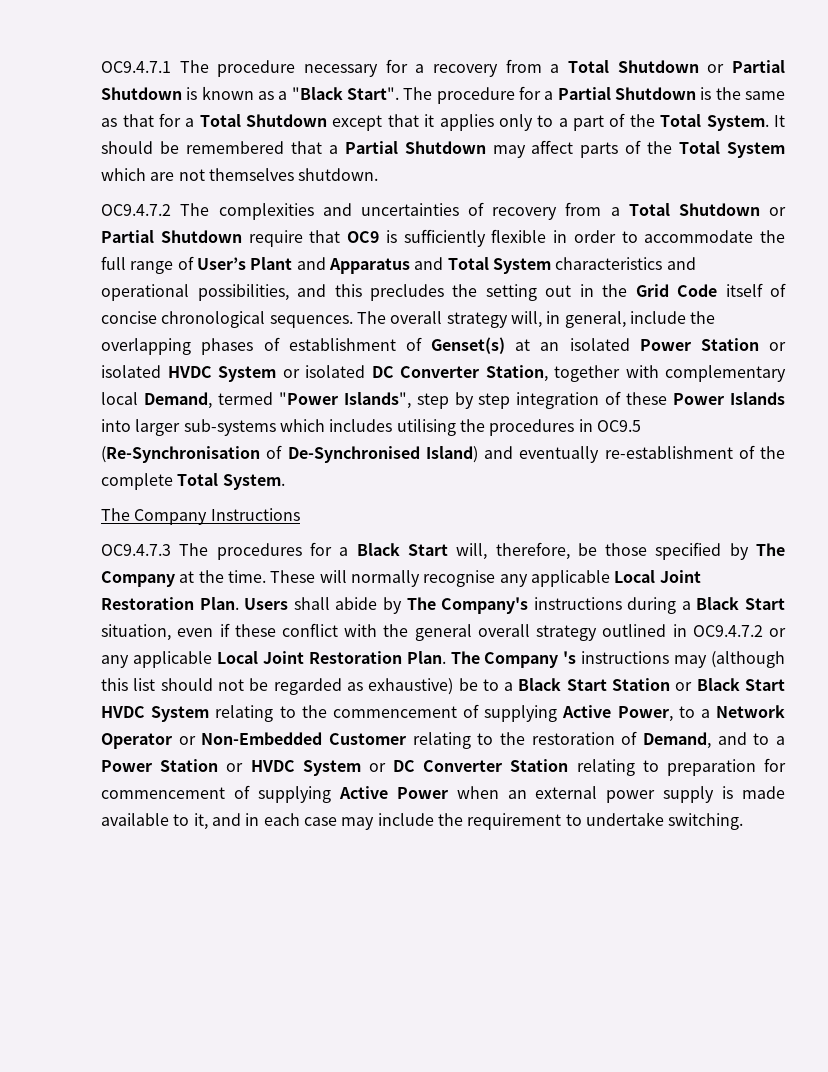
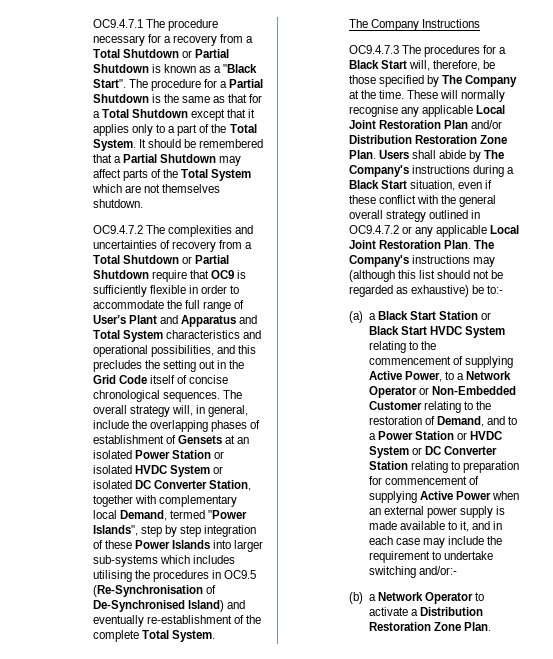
[430,337,505,354] Genset(s) -> [178,435,223,444] Gensets
(195, 603) none -> [444,120,503,129] [348,135,508,144] Plan and/or Distribution Restoration Zone
[484,651,577,668] Company 's -> [348,255,409,267] Company's
[482,679,499,691] to -> [487,285,504,294] [348,311,363,323] to:- // (a)
[668,813,744,830] switching. -> [368,566,457,578] [348,592,485,604] [368,607,483,616] [368,622,491,631] switching and/or:- // (b) a Network Operator to activate a Distribution Restoration Zone Plan.

